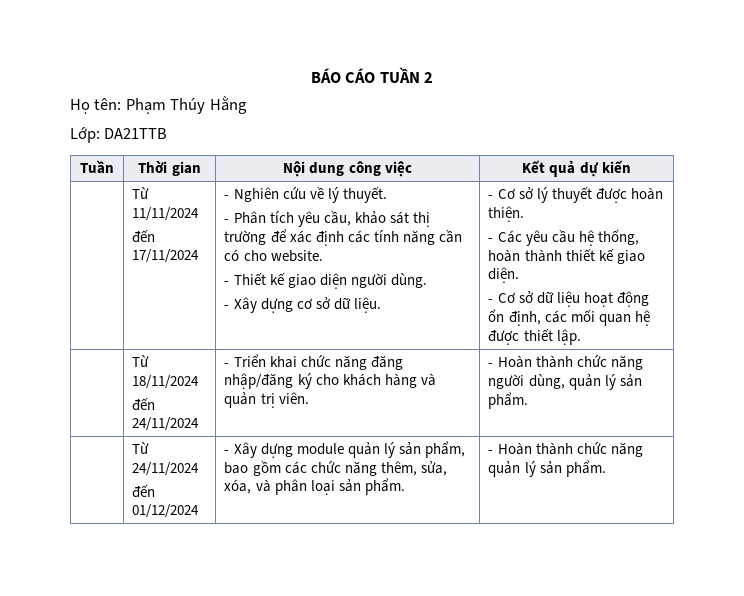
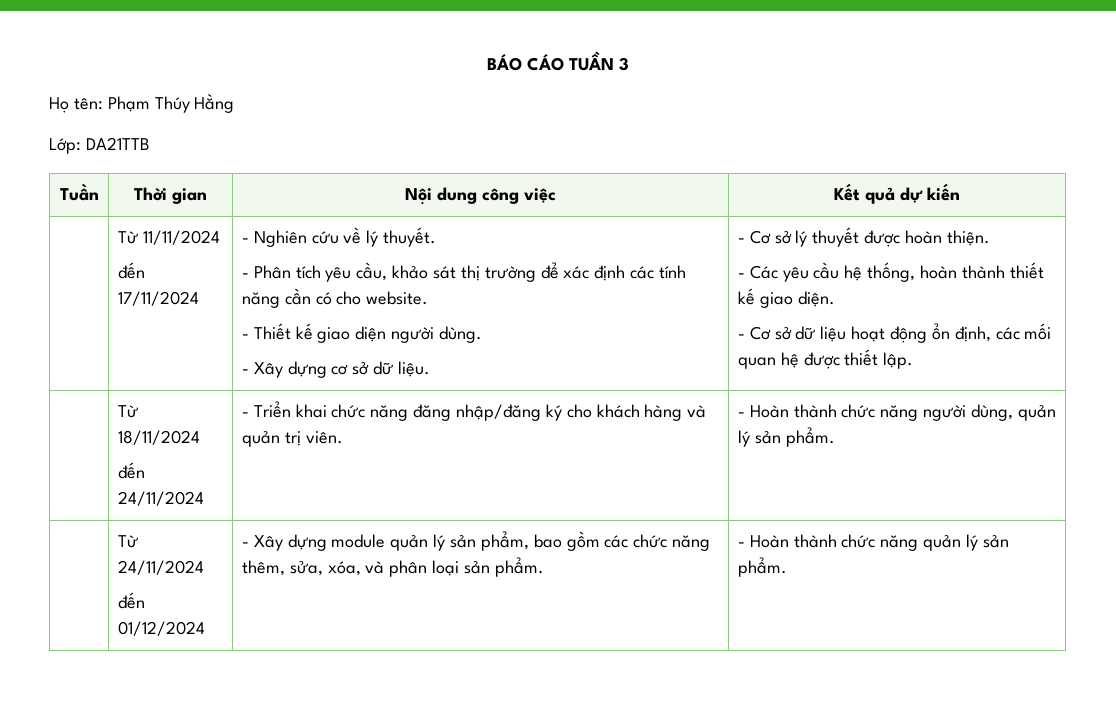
[424,72,434,83] 2 -> [618,57,629,71] 3

